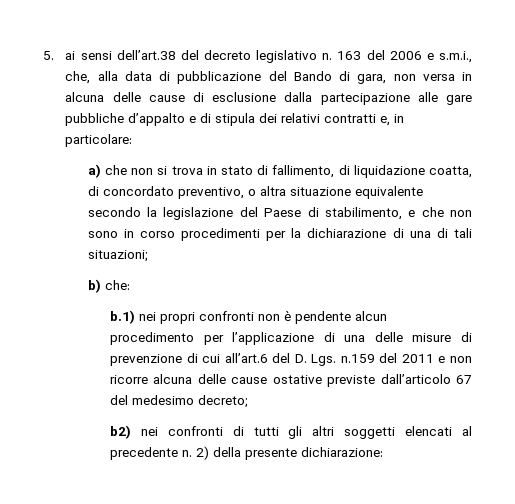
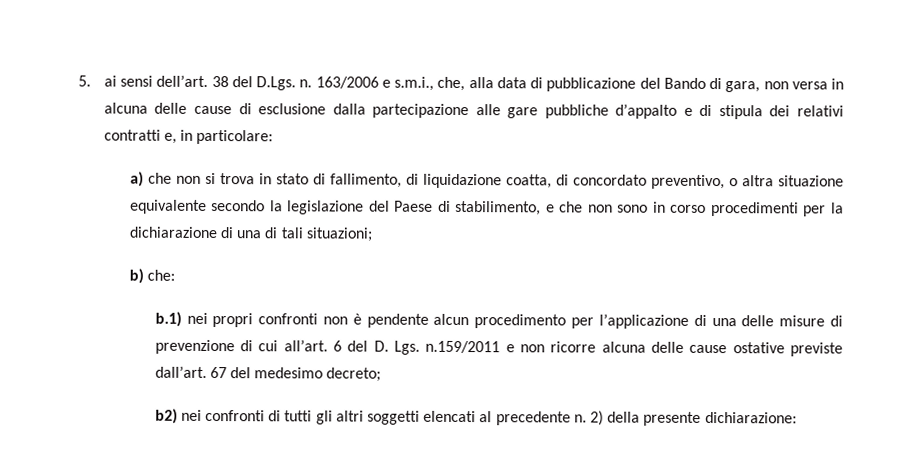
[116,50,422,63] dell’art.38 del decreto legislativo n. 163 del 2006 -> [156,74,379,91] dell’art. 38 del D.Lgs. n. 163/2006
[224,353,268,363] all’art.6 -> [283,339,343,352] all’art. 6
[340,353,434,363] n.159 del 2011 -> [425,340,501,354] n.159/2011
[380,374,451,384] dall’articolo -> [154,365,207,378] dall’art.

